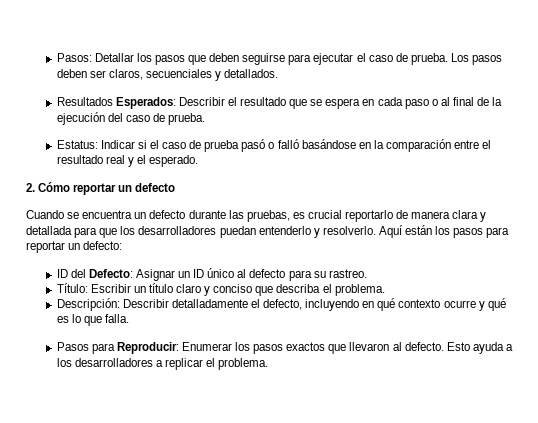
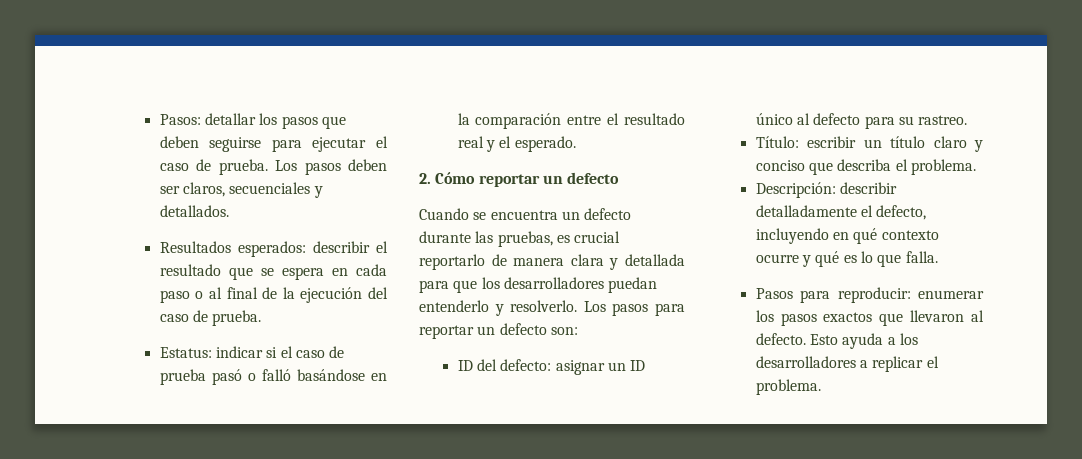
[94,53,134,62] Detallar -> [204,113,256,125] detallar
[115,97,225,109] Esperados: Describir -> [237,241,370,257] esperados: describir
[100,140,135,149] Indicar -> [215,346,263,358] indicar
[378,225,451,238] Aquí están los -> [583,301,606,312] Los
[83,241,123,250] defecto: -> [499,323,578,335] defecto son:
[88,269,175,281] Defecto: Asignar -> [500,359,605,375] defecto: asignar
[90,284,131,293] Escribir -> [807,136,857,148] escribir
[122,299,169,308] Describir -> [839,182,897,194] describir
[116,342,232,354] Reproducir: Enumerar -> [837,287,984,303] reproducir: enumerar

